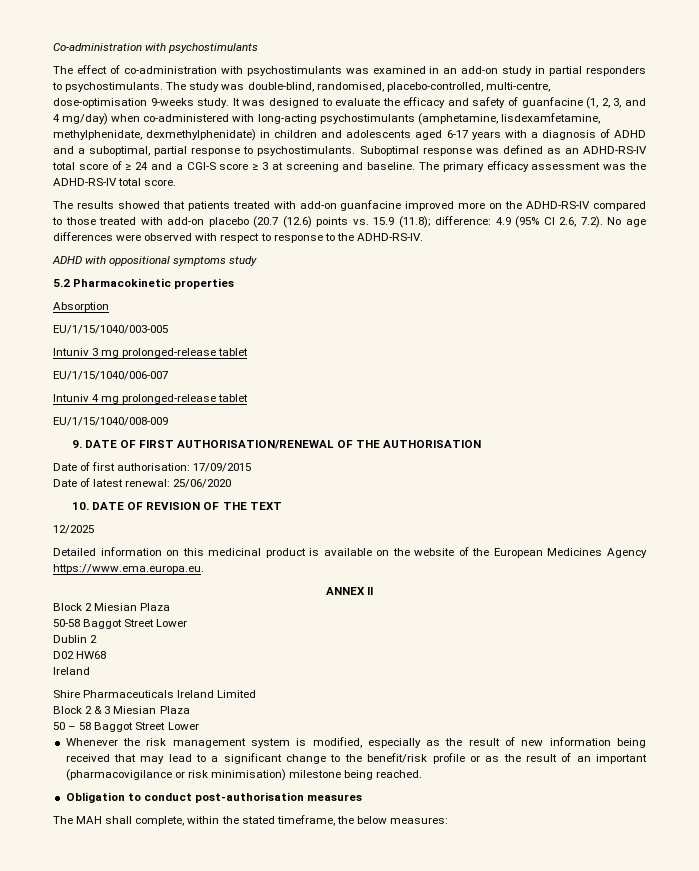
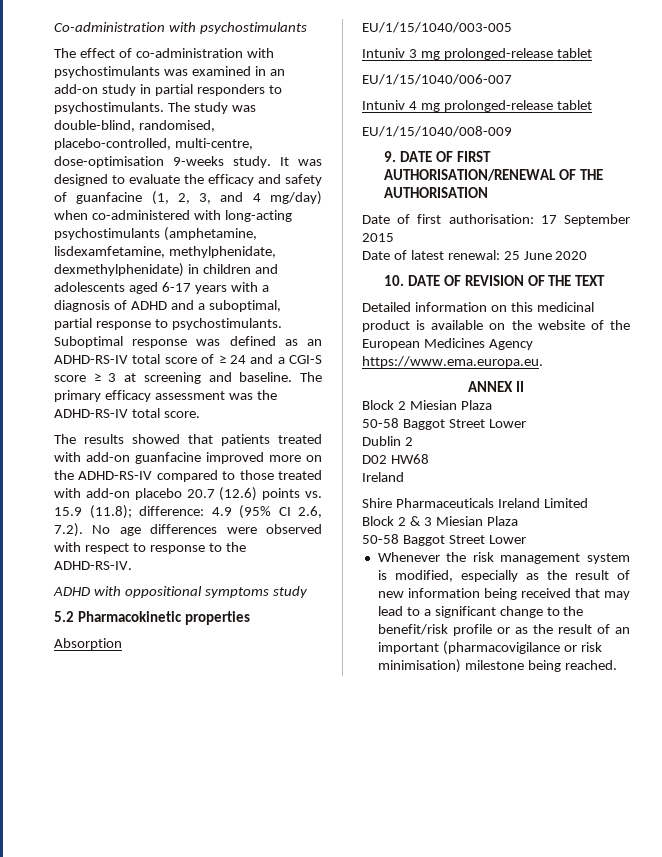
[253,216,279,228] (20.7 -> [186,489,215,498] 20.7
[193,463,252,472] 17/09/2015 -> [540,214,630,226] [362,233,394,242] 17 September 2015
[173,479,232,488] 25/06/2020 -> [503,251,588,260] 25 June 2020
[53,525,94,534] // 12/2025 -> (606, 280) none
[53,722,92,730] 50 – 58 -> [362,534,399,544] 50-58
[65,792,363,803] [53,815,449,826] // Obligation to conduct post-authorisation measures // The MAH shall complete, within the stated timeframe, the below measures: -> (617, 665) none

